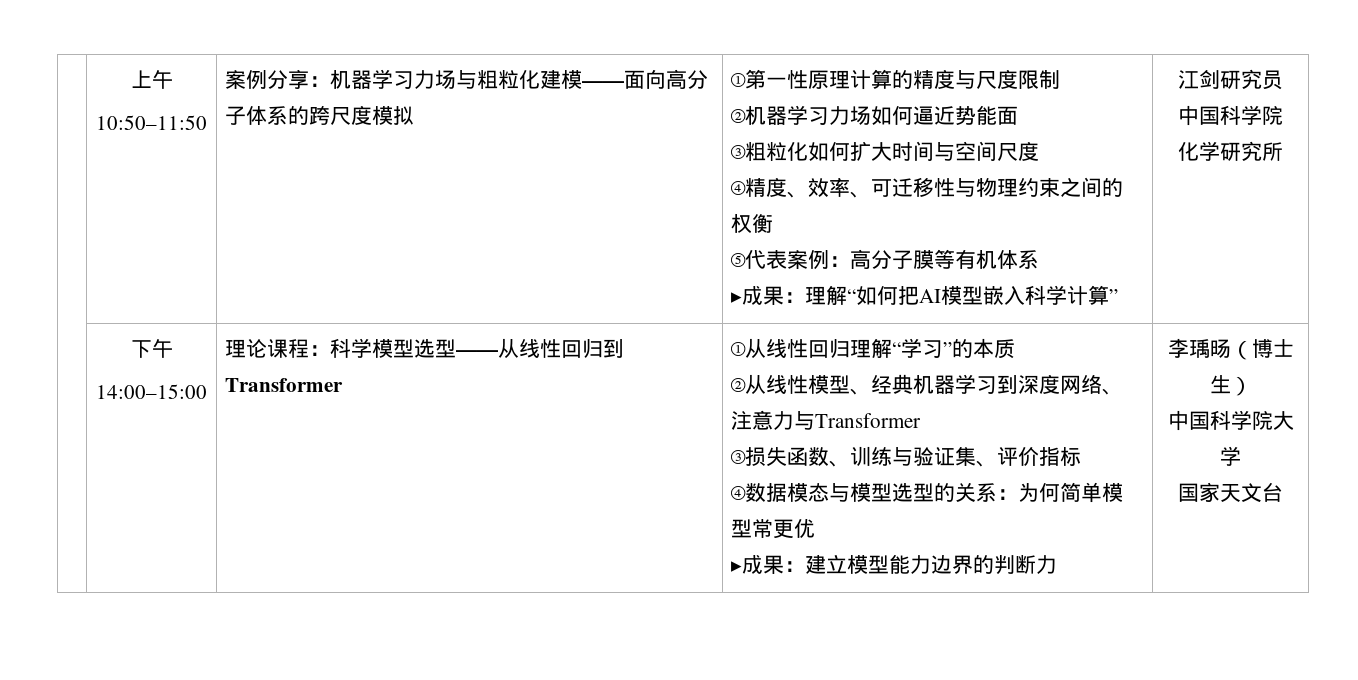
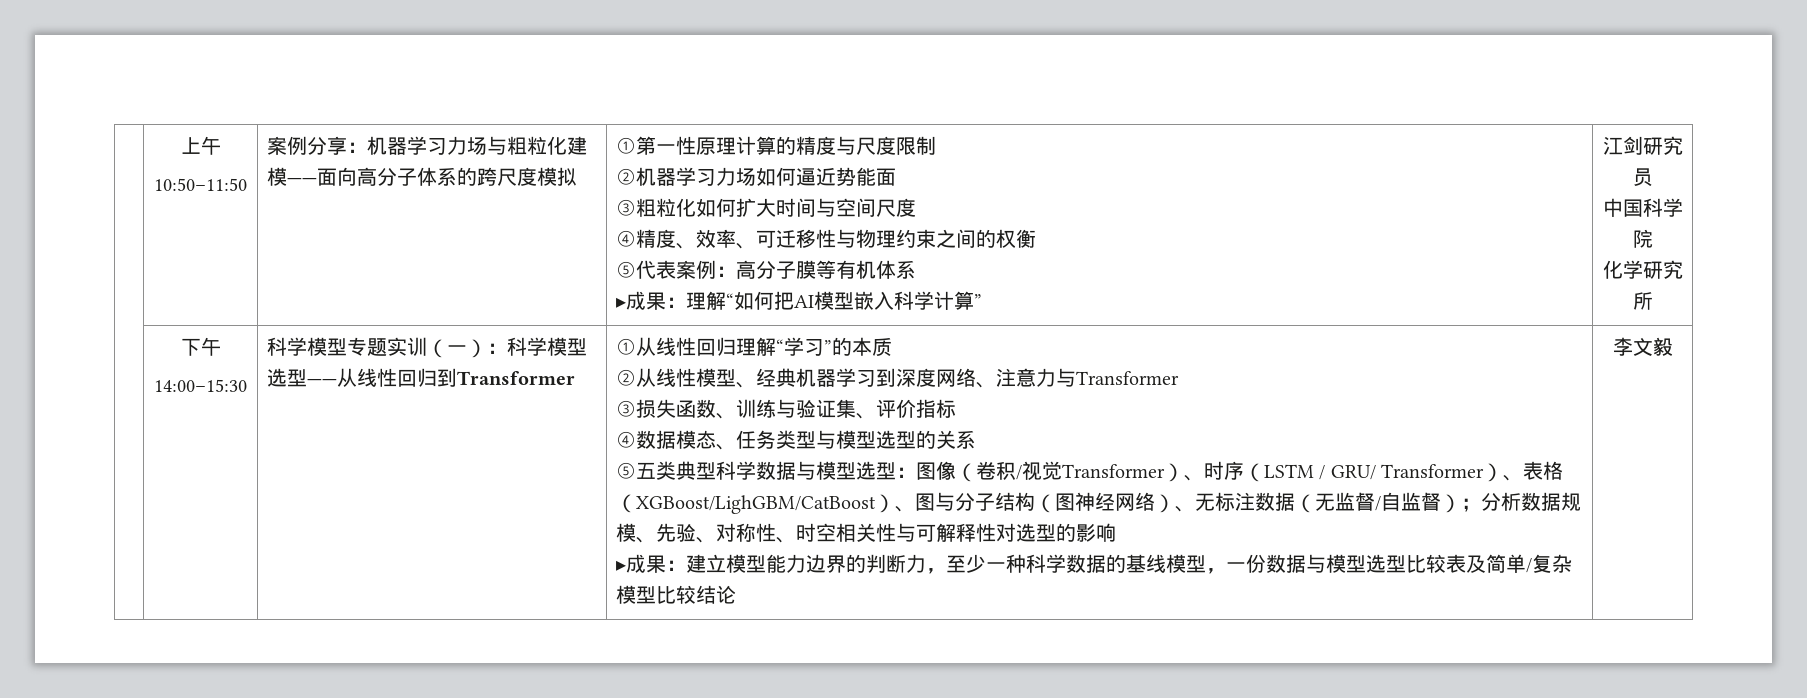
[96,384,207,399] [225,339,310,358] 14:00–15:00 | 理论课程 -> [154,379,247,392] [266,337,487,358] 14:00–15:30 | 科学模型专题实训（一）
(830, 492) none -> [715,430,816,450] 、任务类型
[997,482,1124,503] [731,519,816,539] ：为何简单模型常更优 -> [615,461,1564,482] [615,492,1581,514] [615,523,1116,543] // ⑤五类典型科学数据与模型选型：图像（卷积/视觉Transformer）、时序（LSTM / GRU/ Transformer）、表格（XGBoost/LighGBM/CatBoost）、图与分子结构（图神经网络）、无标注数据（无监督/自监督）；分析数据规模、先验、对称性、时空相关性与可解释性对选型的影响
[1167,338,1294,360] [1209,375,1252,396] [1167,410,1294,431] [1220,446,1241,466] [1178,482,1283,503] | 李瑀旸（博士生） // 中国科学院大学 // 国家天文台 -> [925,554,1572,574] [615,585,736,604] [1612,337,1673,356] ，至少一种科学数据的基线模型，一份数据与模型选型比较表及简单/复杂模型比较结论 | 李文毅

